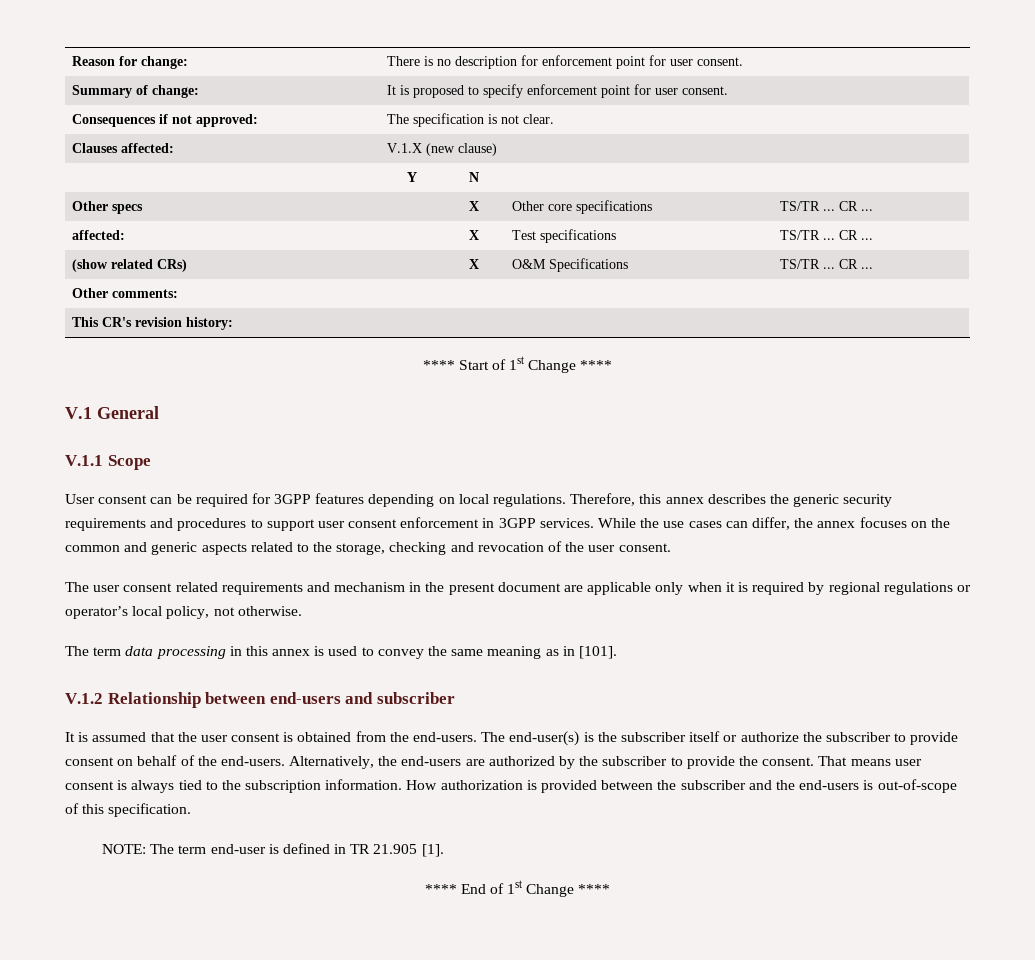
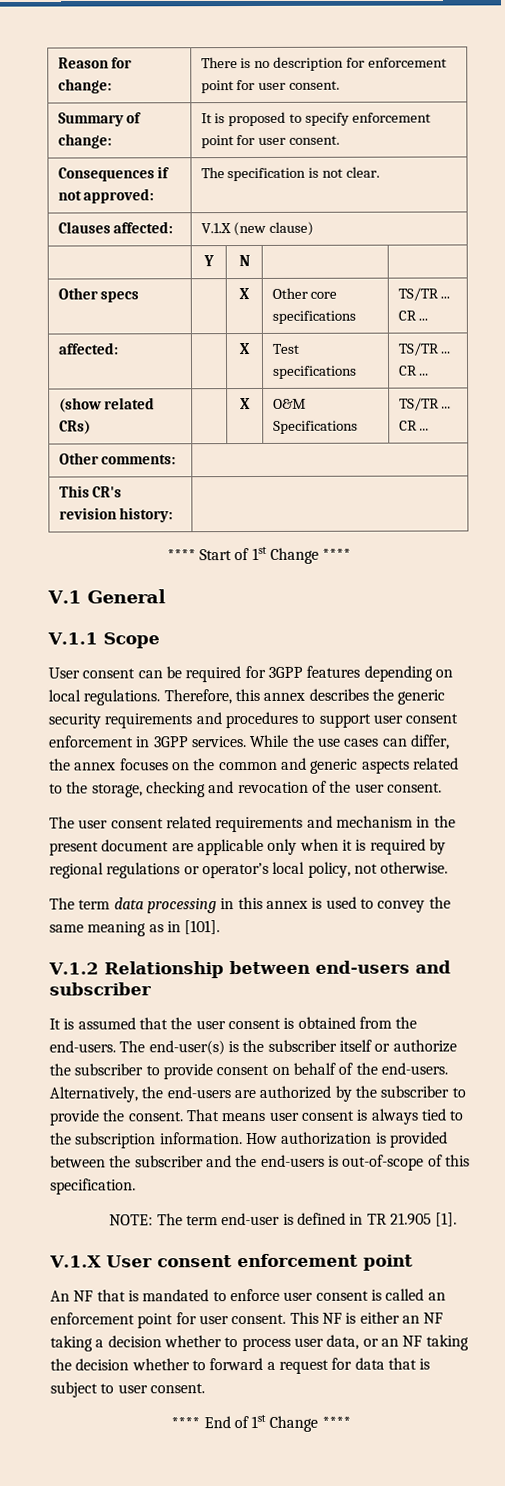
(444, 850) none -> [49,1253,413,1271] [50,1288,446,1302] [50,1311,444,1329] [50,1334,469,1352] [50,1357,431,1374] [50,1381,205,1398] // V.1.X User consent enforcement point // An NF that is mandated to enforce user consent is called an enforcement point for user consent. This NF is either an NF taking a decision whether to process user data, or an NF taking the decision whether to forward a request for data that is subject to user consent.

